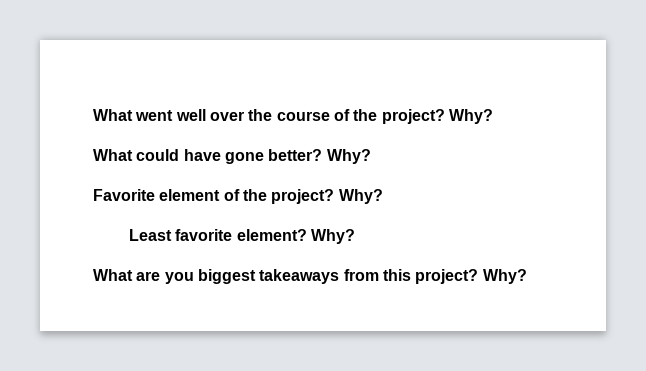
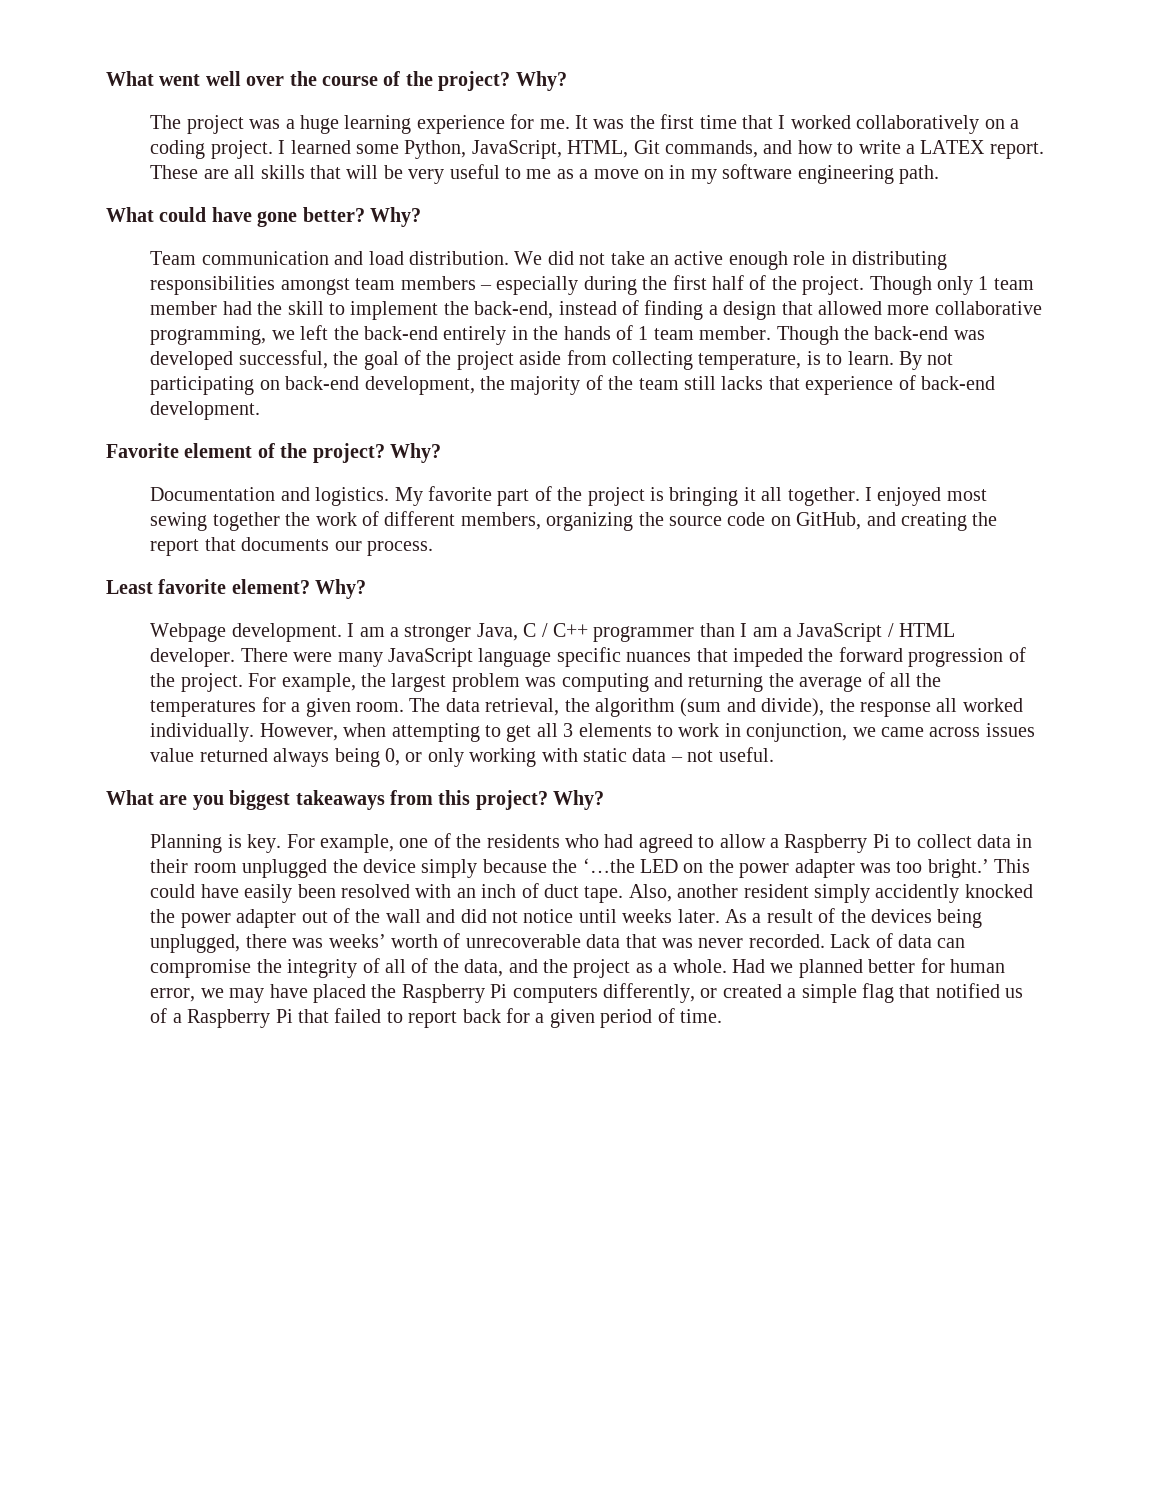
(493, 116) none -> [150,114,1019,134] [150,140,1044,159] [150,164,939,184] // The project was a huge learning experience for me. It was the first time that I worked collaboratively on a coding project. I learned some Python, JavaScript, HTML, Git commands, and how to write a LATEX report. These are all skills that will be very useful to me as a move on in my software engineering path.
(371, 156) none -> [150,251,947,270] [150,275,1034,295] [150,300,1042,320] [150,325,985,345] [150,350,954,370] [150,375,995,395] [150,401,261,420] // Team communication and load distribution. We did not take an active enough role in distributing responsibilities amongst team members – especially during the first half of the project. Though only 1 team member had the skill to implement the back-end, instead of finding a design that allowed more collaborative programming, we left the back-end entirely in the hands of 1 team member. Though the back-end was developed successful, the goal of the project aside from collecting temperature, is to learn. By not participating on back-end development, the majority of the team still lacks that experience of back-end development.
[129,229,356,244] Least favorite element? Why? -> [150,486,987,506] [150,511,998,531] [150,537,433,556] [106,579,367,599] [150,623,956,642] [150,647,1026,667] [150,672,942,692] [150,697,1023,717] [150,723,1035,742] [150,747,774,767] Documentation and logistics. My favorite part of the project is bringing it all together. I enjoyed most sewing together the work of different members, organizing the source code on GitHub, and creating the report that documents our process. // Least favorite element? Why? // Webpage development. I am a stronger Java, C / C++ programmer than I am a JavaScript / HTML developer. There were many JavaScript language specific nuances that impeded the forward progression of the project. For example, the largest problem was computing and returning the average of all the temperatures for a given room. The data retrieval, the algorithm (sum and divide), the response all worked individually. However, when attempting to get all 3 elements to work in conjunction, we came across issues value returned always being 0, or only working with static data – not useful.
(527, 276) none -> [150,833,1033,853] [150,858,1031,878] [150,883,1033,903] [150,908,983,928] [150,933,966,953] [150,958,1005,978] [150,983,1024,1003] [150,1008,722,1028] // Planning is key. For example, one of the residents who had agreed to allow a Raspberry Pi to collect data in their room unplugged the device simply because the ‘…the LED on the power adapter was too bright.’ This could have easily been resolved with an inch of duct tape. Also, another resident simply accidently knocked the power adapter out of the wall and did not notice until weeks later. As a result of the devices being unplugged, there was weeks’ worth of unrecoverable data that was never recorded. Lack of data can compromise the integrity of all of the data, and the project as a whole. Had we planned better for human error, we may have placed the Raspberry Pi computers differently, or created a simple flag that notified us of a Raspberry Pi that failed to report back for a given period of time.

